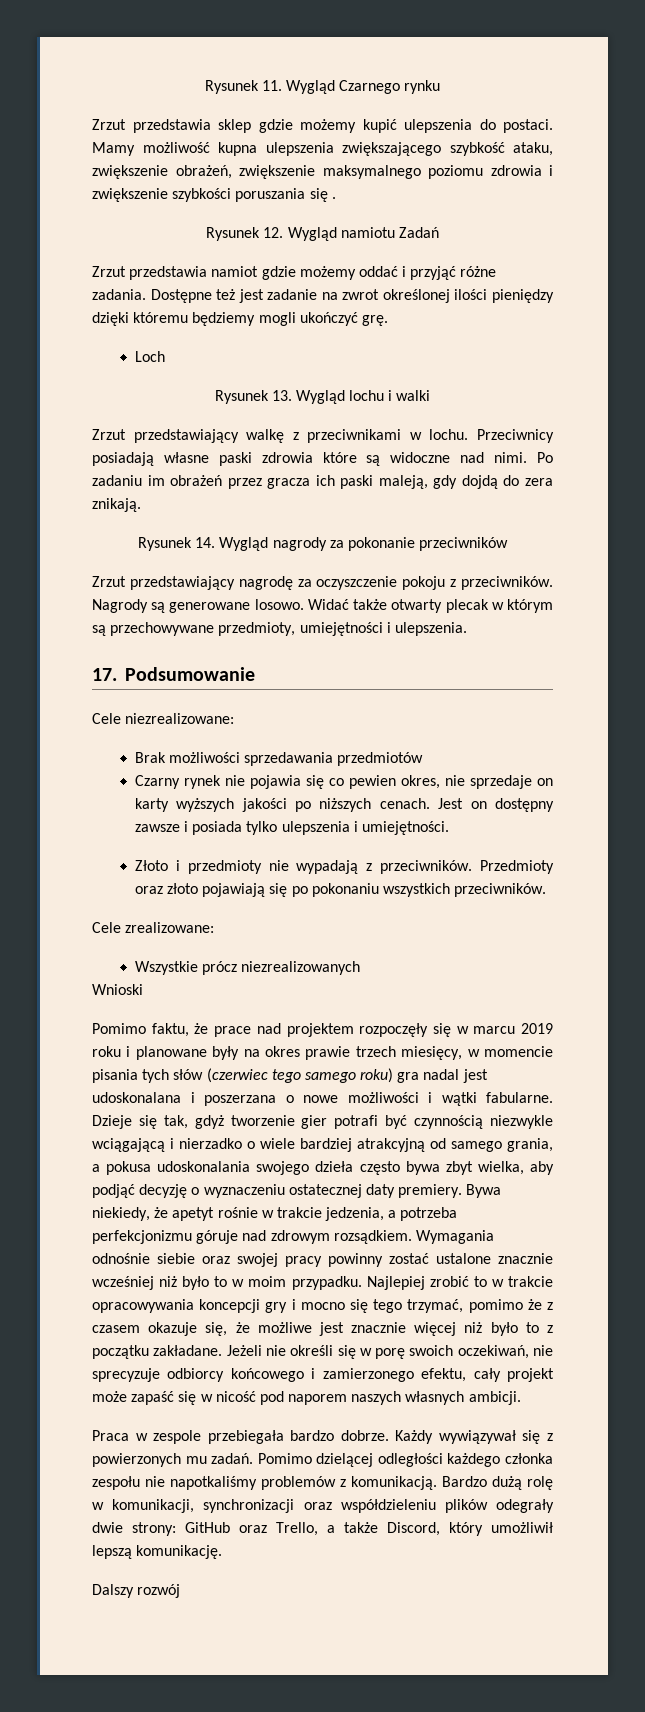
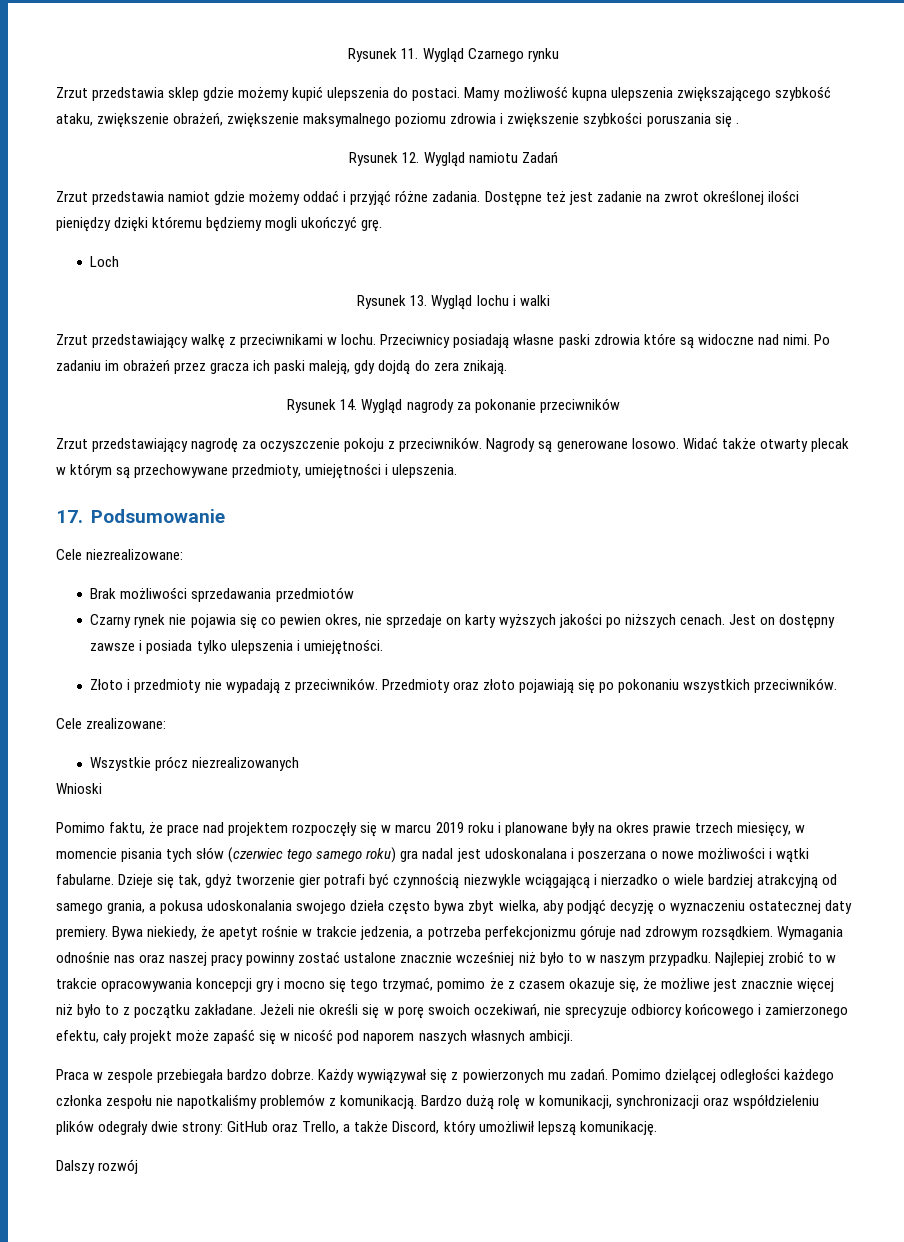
[157,1253,278,1267] siebie oraz swojej -> [114,952,208,966] nas oraz naszej
[248,1276,287,1287] moim -> [599,955,645,966] naszym

